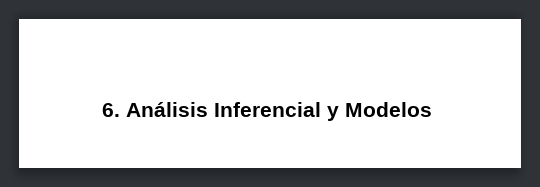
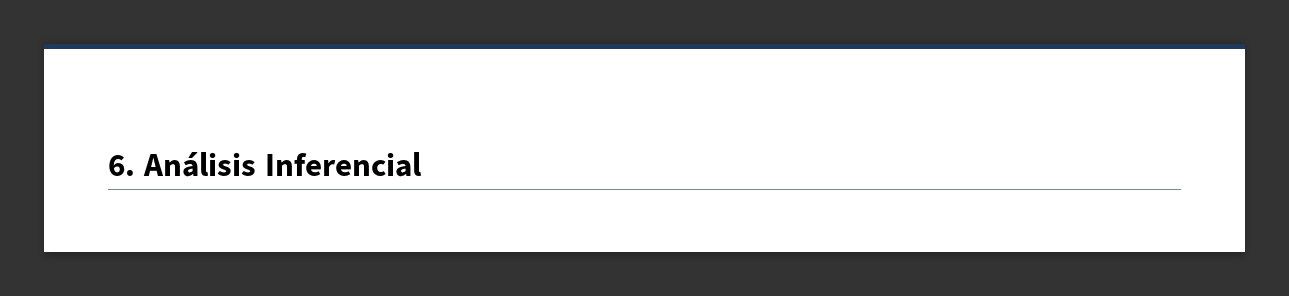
[327,102,432,121] y Modelos -> (422, 164) none

